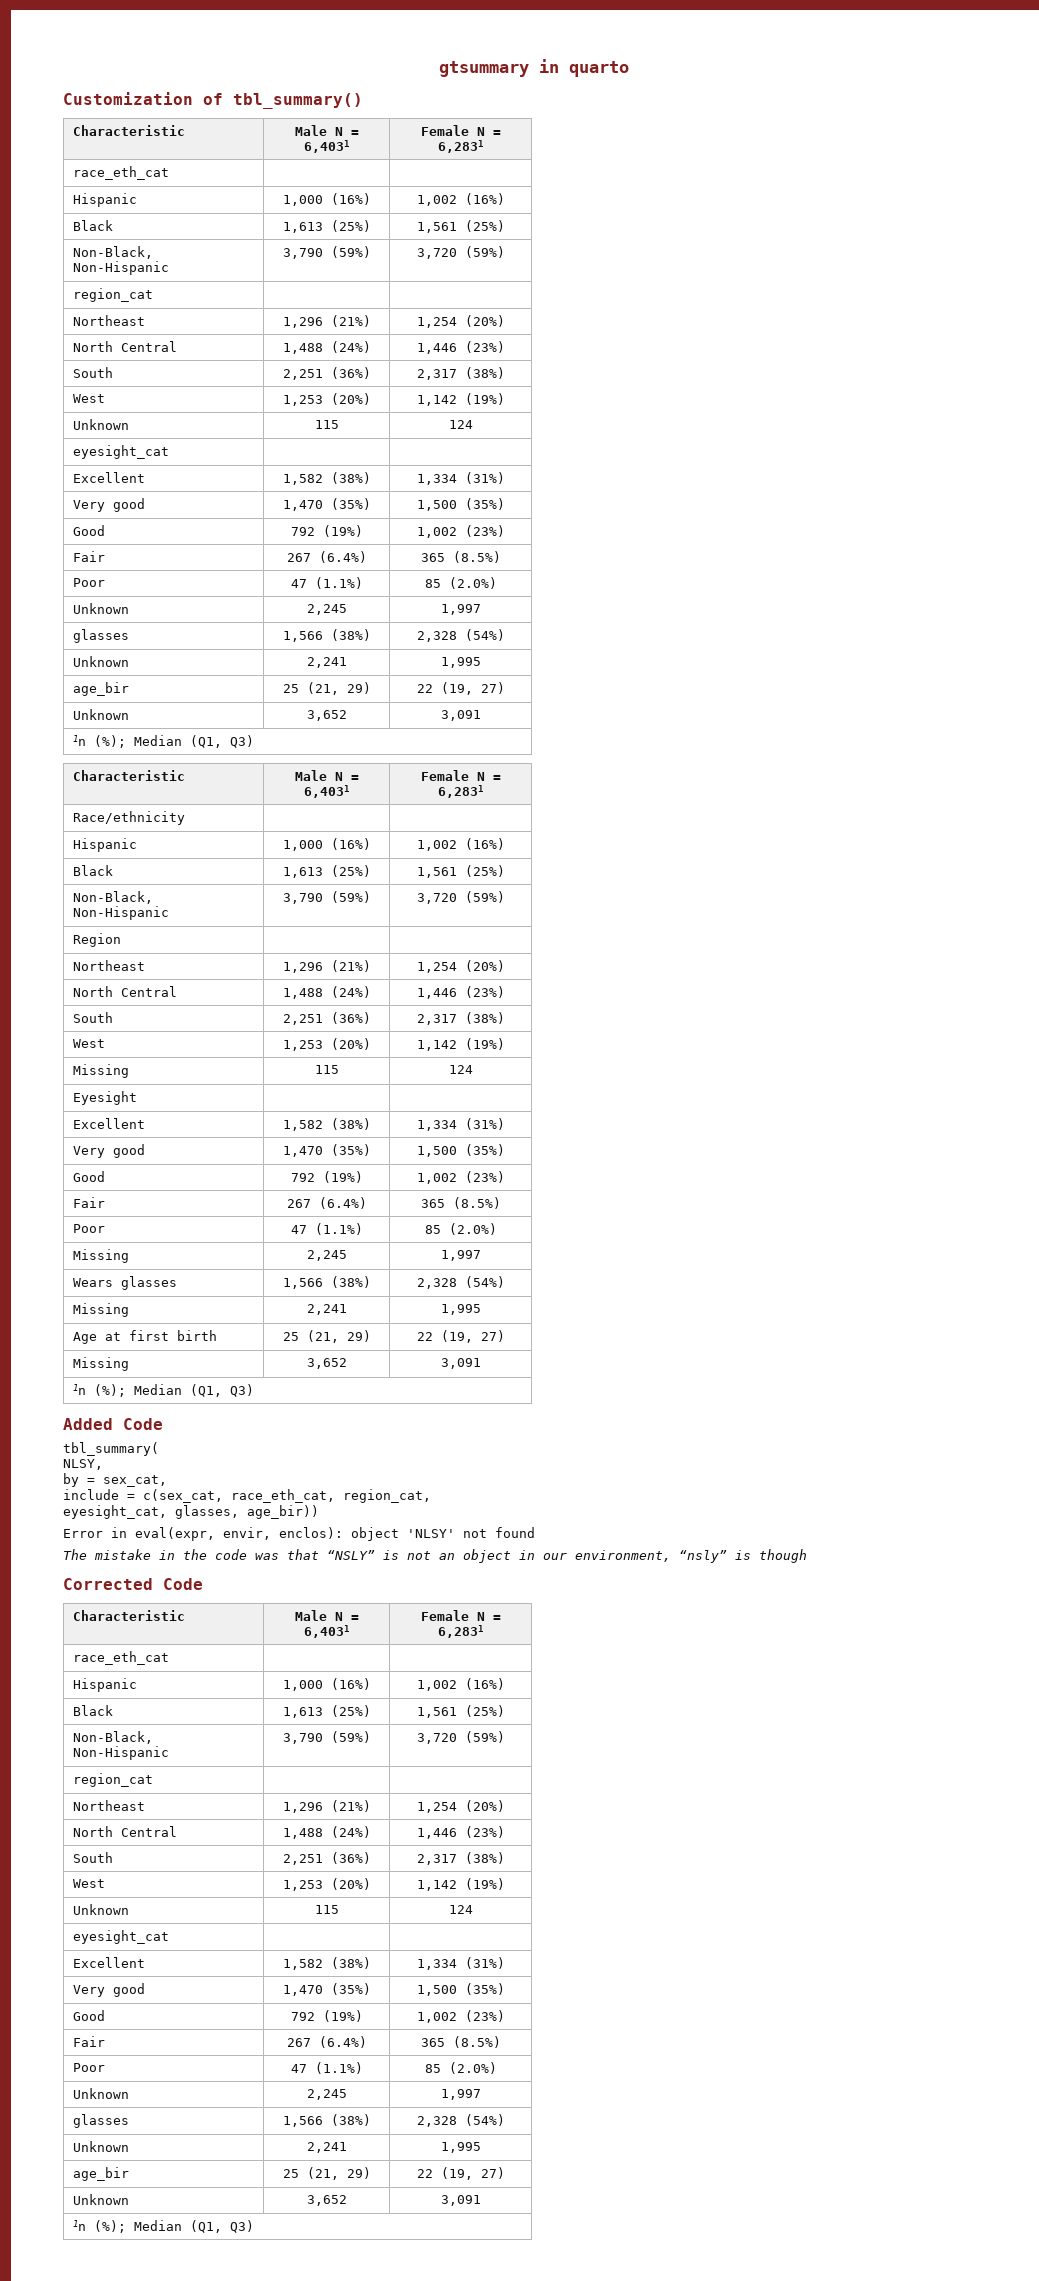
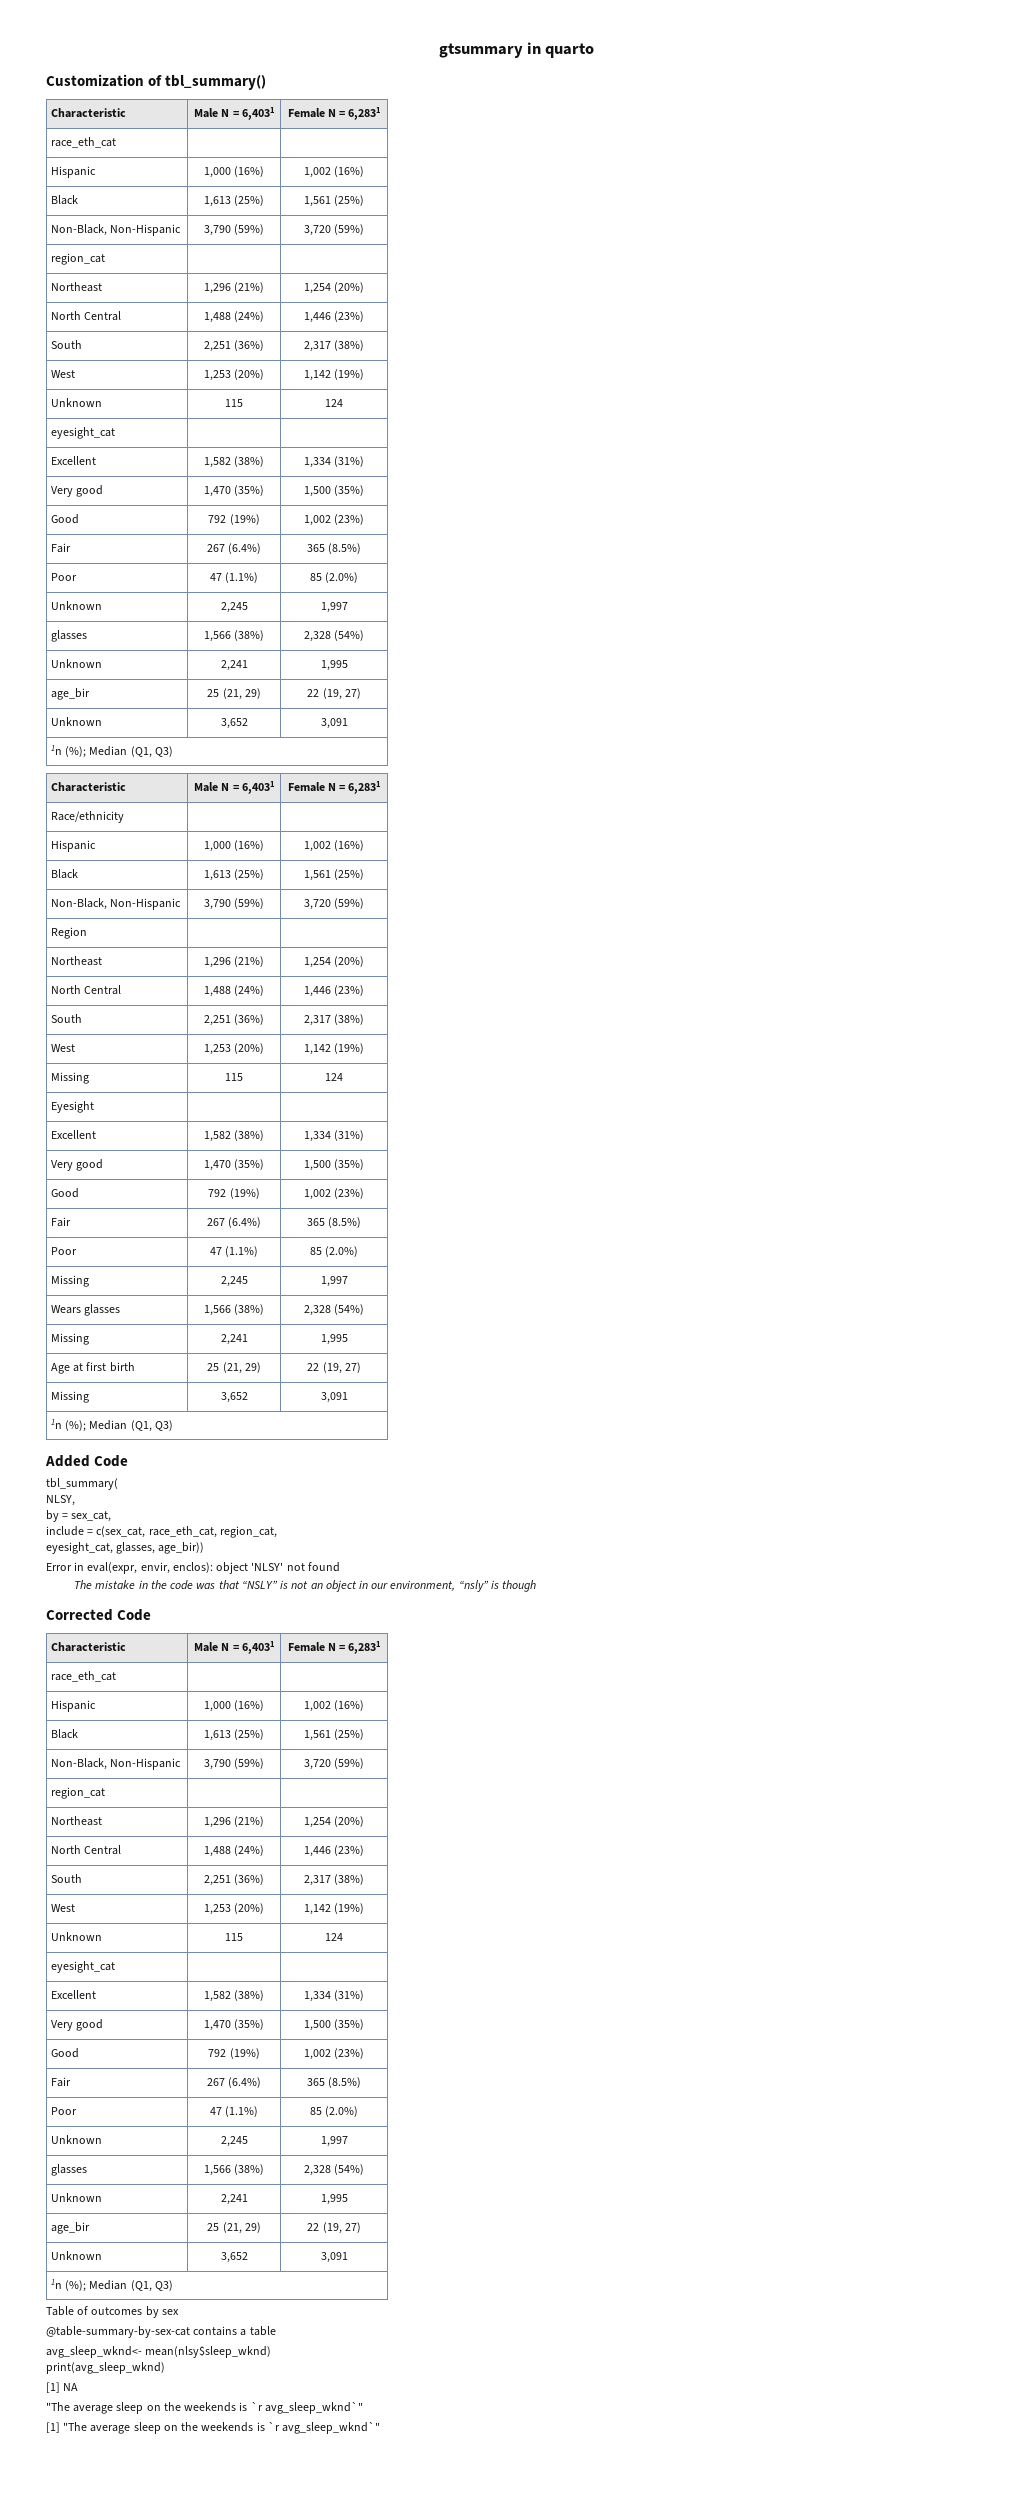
(254, 2226) none -> [46,2306,179,2318] [46,2326,276,2338] [46,2346,272,2358] [46,2362,165,2374] [46,2382,79,2393] [46,2402,363,2414] [46,2422,381,2434] // Table of outcomes by sex // @table-summary-by-sex-cat contains a table // avg_sleep_wknd<- mean(nlsy$sleep_wknd) // print(avg_sleep_wknd) // [1] NA // "The average sleep on the weekends is `r avg_sleep_wknd`" // [1] "The average sleep on the weekends is `r avg_sleep_wknd`"

